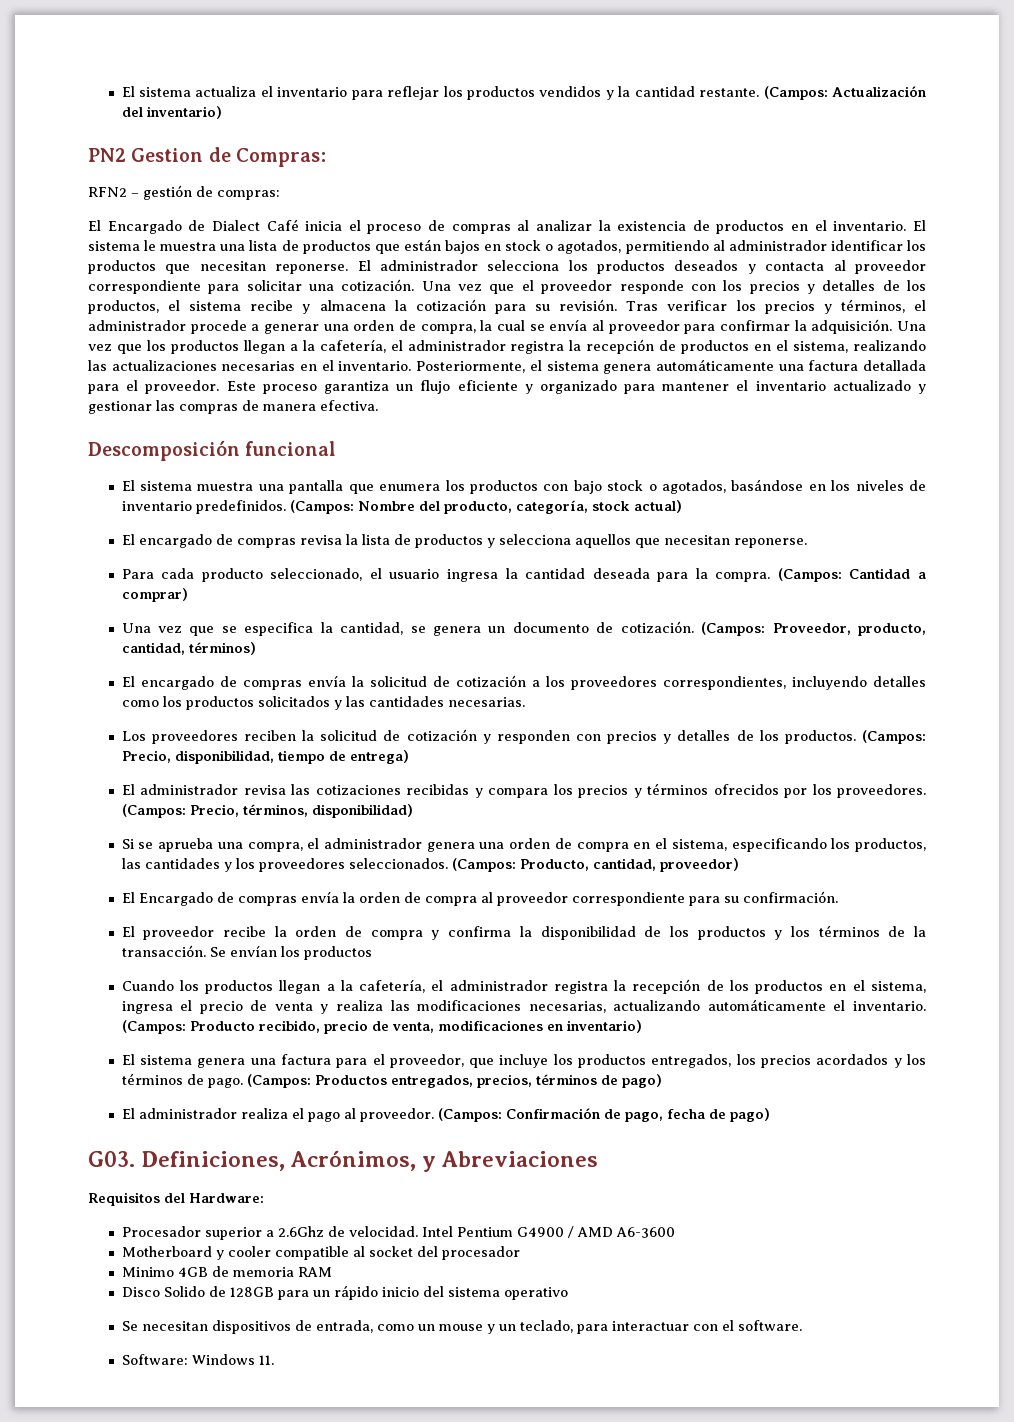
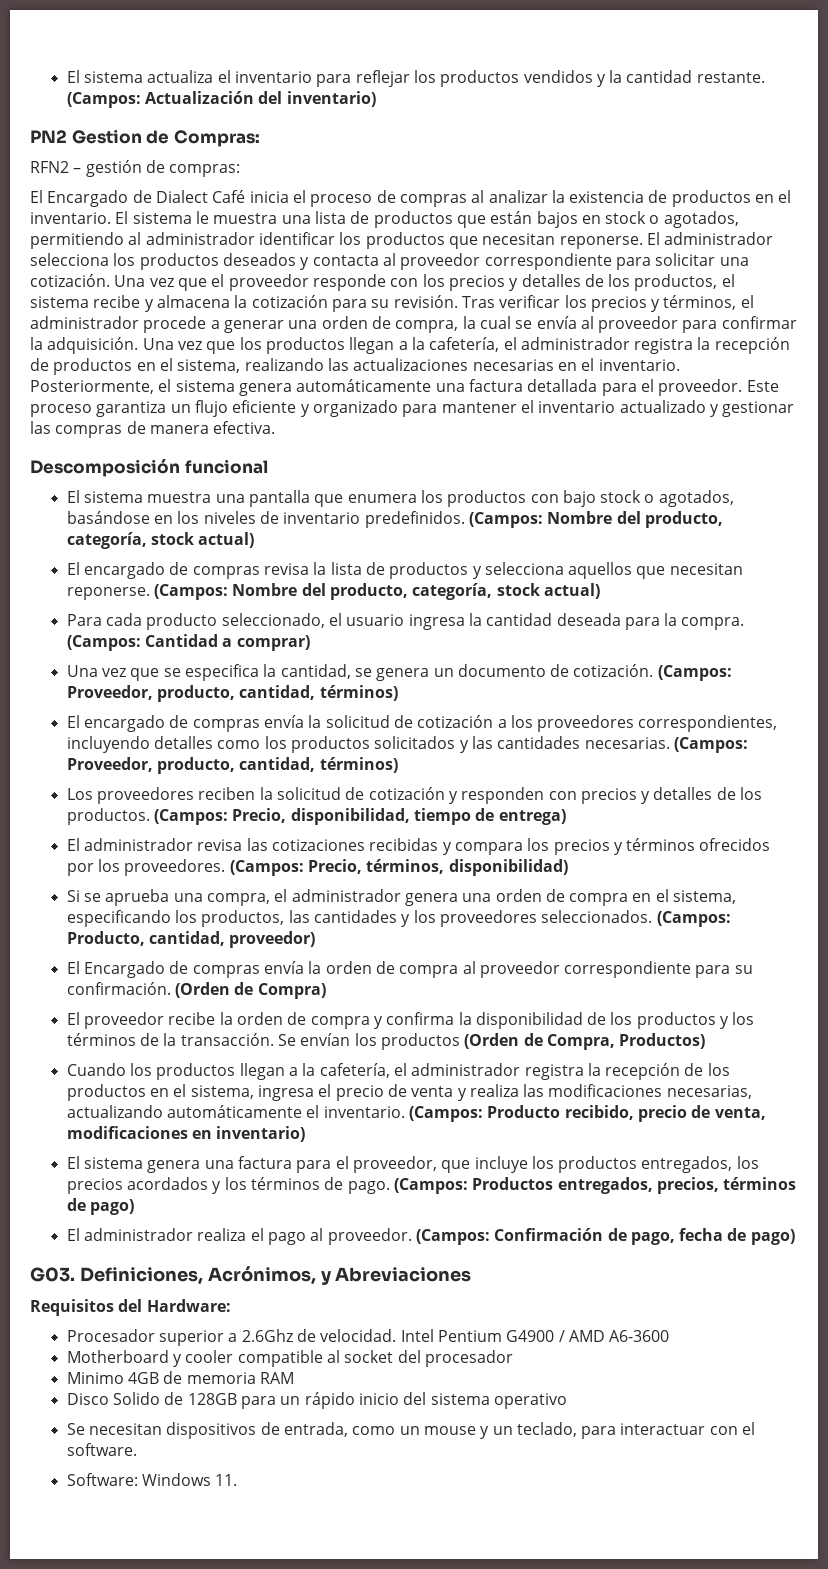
(807, 543) none -> [153,583,600,600] (Campos: Nombre del producto, categoría, stock actual)
(525, 702) none -> [673,737,748,753] [66,757,398,774] (Campos: Proveedor, producto, cantidad, términos)
(838, 897) none -> [174,982,326,999] (Orden de Compra)
(372, 953) none -> [464,1033,706,1050] (Orden de Compra, Productos)

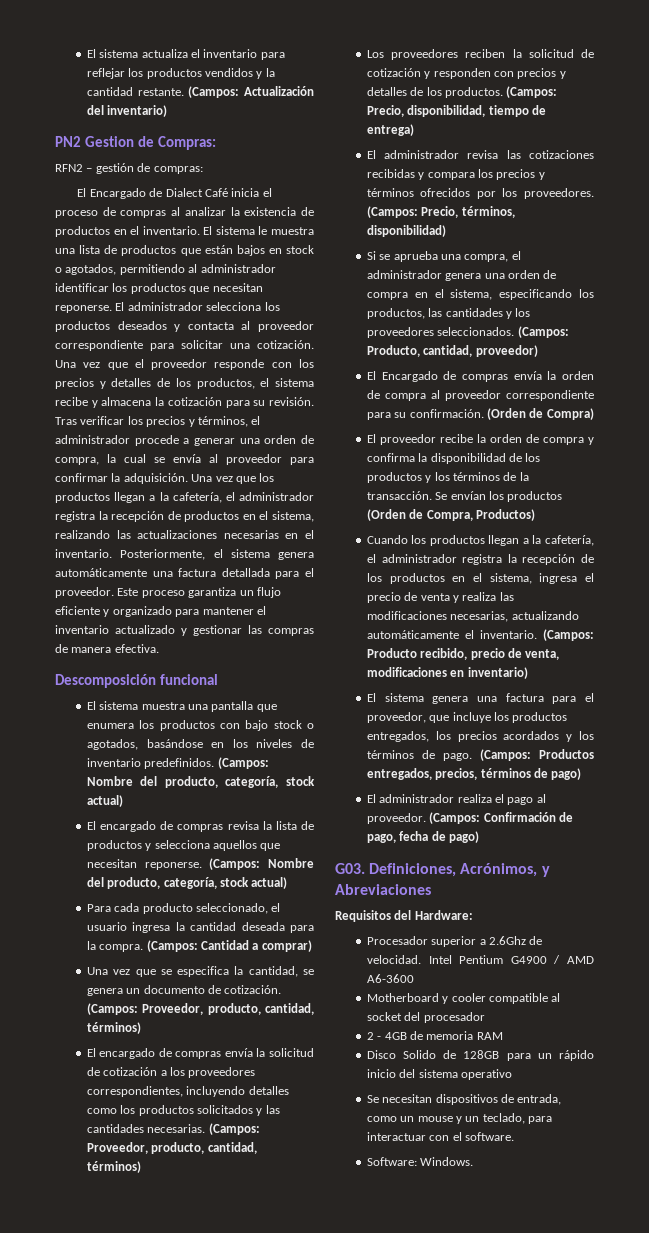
[66,1372,124,1384] Minimo -> [366,1032,382,1040] 2 -
[141,1473,238,1486] Windows 11. -> [420,1157,474,1166] Windows.

